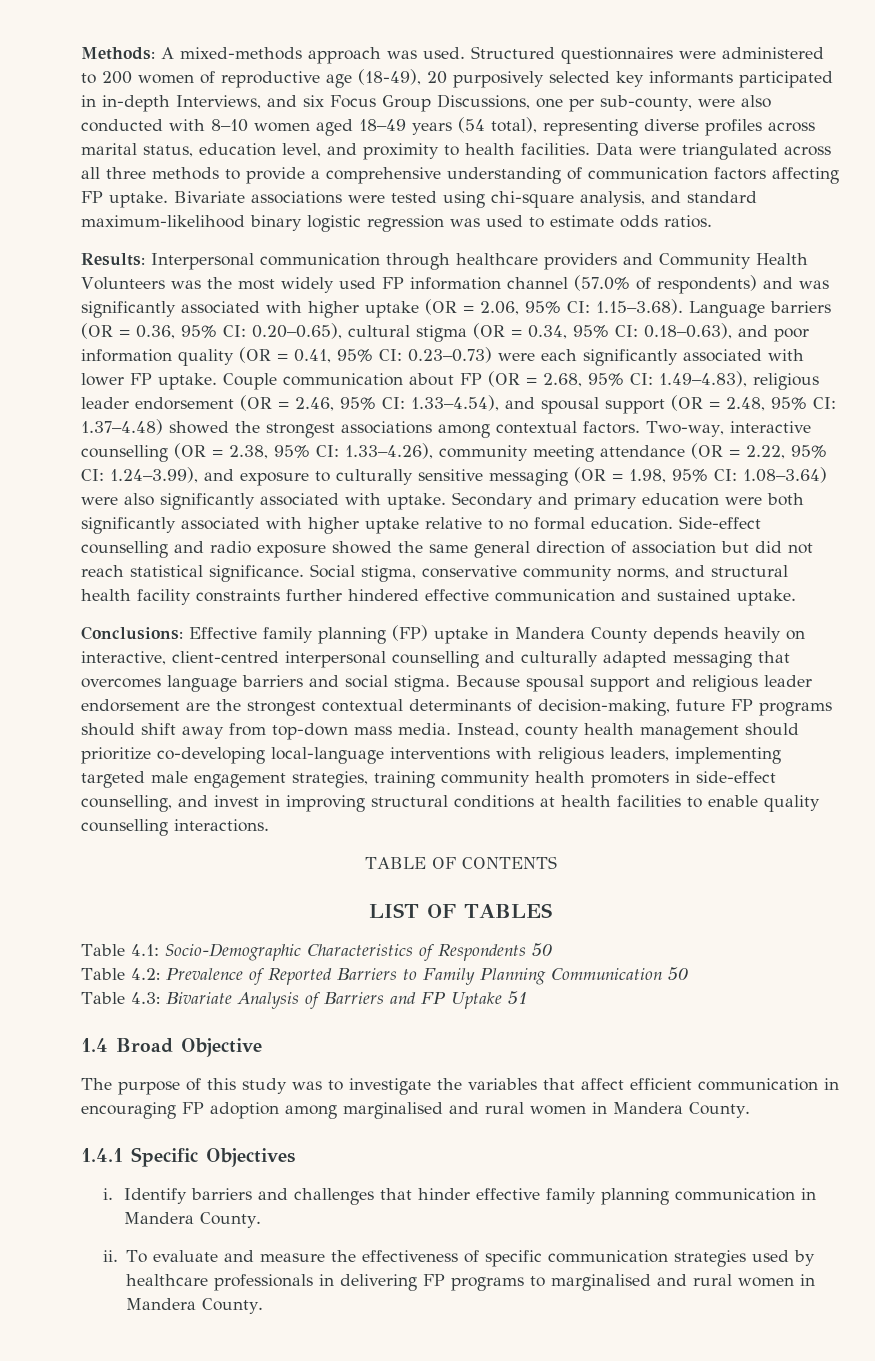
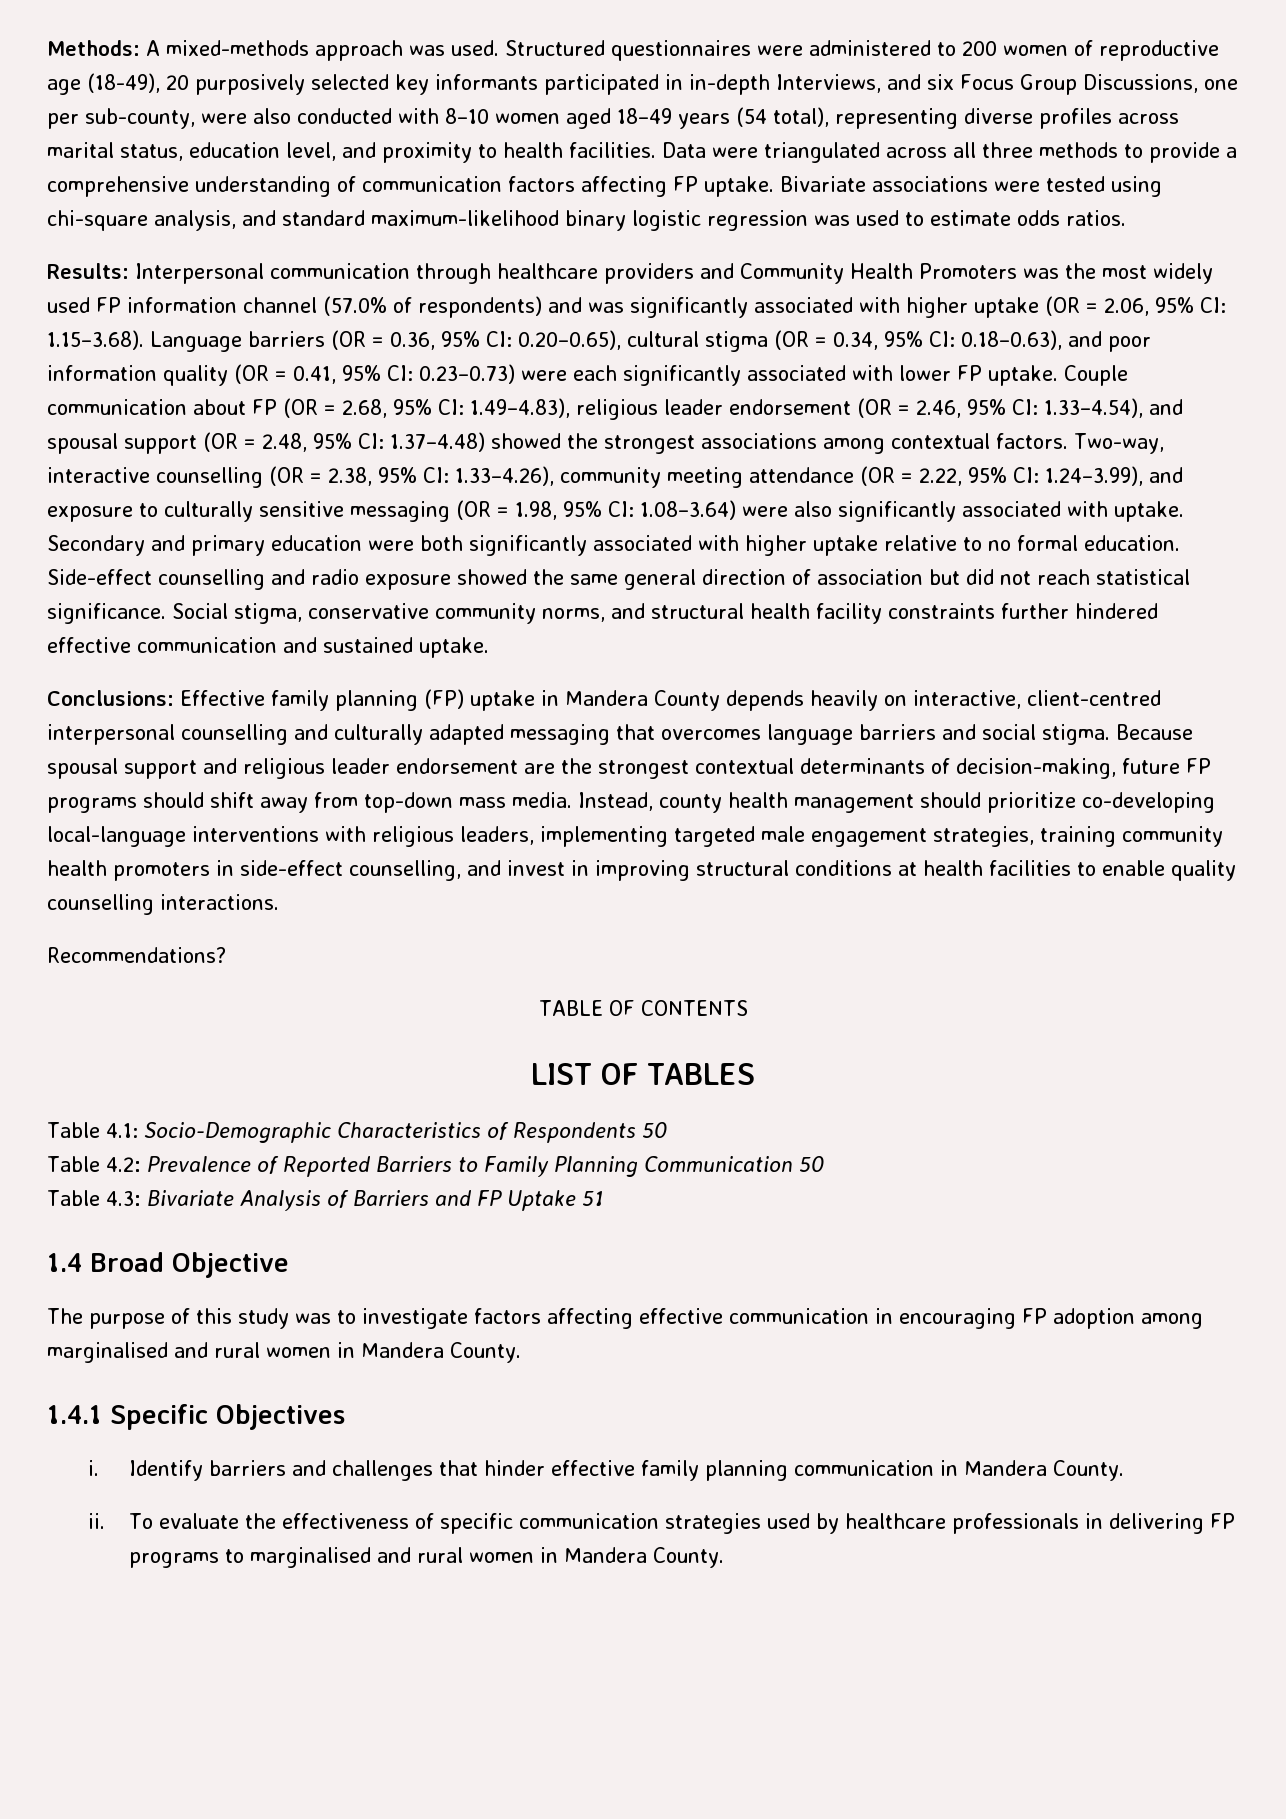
[81,277,165,290] Volunteers -> [919,263,1017,279] Promoters
(269, 825) none -> [47,947,226,963] // Recommendations?
[437,1078,692,1090] the variables that affect efficient -> [474,1308,723,1329] factors affecting effective
[224,1250,326,1262] and measure -> (239, 1521) none

